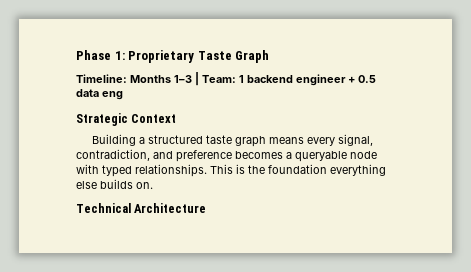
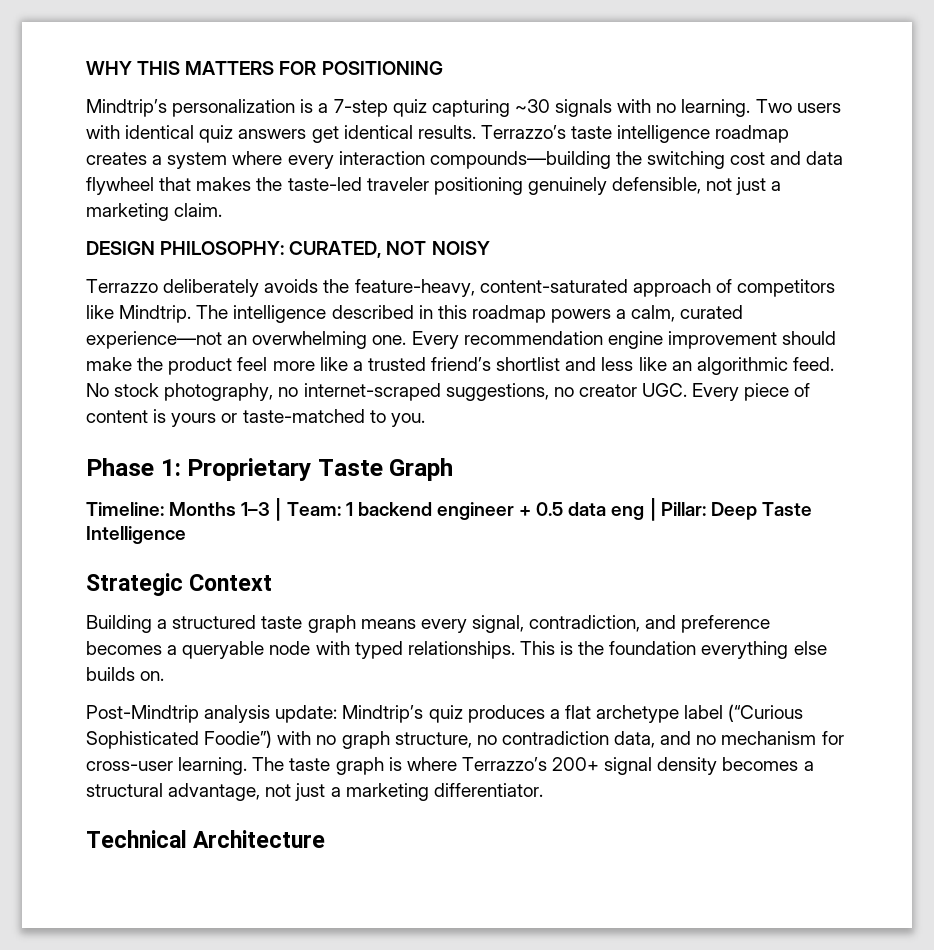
(76, 55) none -> [86,61,443,75] [86,99,841,117] [86,125,790,143] [86,151,844,169] [86,177,782,195] [86,203,223,221] [86,241,490,258] [86,279,836,297] [86,305,744,323] [86,331,837,349] [86,357,834,375] [86,383,811,401] [86,409,425,427] WHY THIS MATTERS FOR POSITIONING // Mindtrip’s personalization is a 7-step quiz capturing ~30 signals with no learning. Two users with identical quiz answers get identical results. Terrazzo’s taste intelligence roadmap creates a system where every interaction compounds—building the switching cost and data flywheel that makes the taste-led traveler positioning genuinely defensible, not just a marketing claim. // DESIGN PHILOSOPHY: CURATED, NOT NOISY // Terrazzo deliberately avoids the feature-heavy, content-saturated approach of competitors like Mindtrip. The intelligence described in this roadmap powers a calm, curated experience—not an overwhelming one. Every recommendation engine improvement should make the product feel more like a trusted friend’s shortlist and less like an algorithmic feed. No stock photography, no internet-scraped suggestions, no creator UGC. Every piece of content is yours or taste-matched to you. //
(123, 95) none -> [649,498,812,521] [86,526,186,544] | Pillar: Deep Taste Intelligence
(153, 185) none -> [86,704,804,723] [86,730,844,749] [86,757,814,775] [86,783,543,801] // Post-Mindtrip analysis update: Mindtrip’s quiz produces a flat archetype label (“Curious Sophisticated Foodie”) with no graph structure, no contradiction data, and no mechanism for cross-user learning. The taste graph is where Terrazzo’s 200+ signal density becomes a structural advantage, not just a marketing differentiator.

